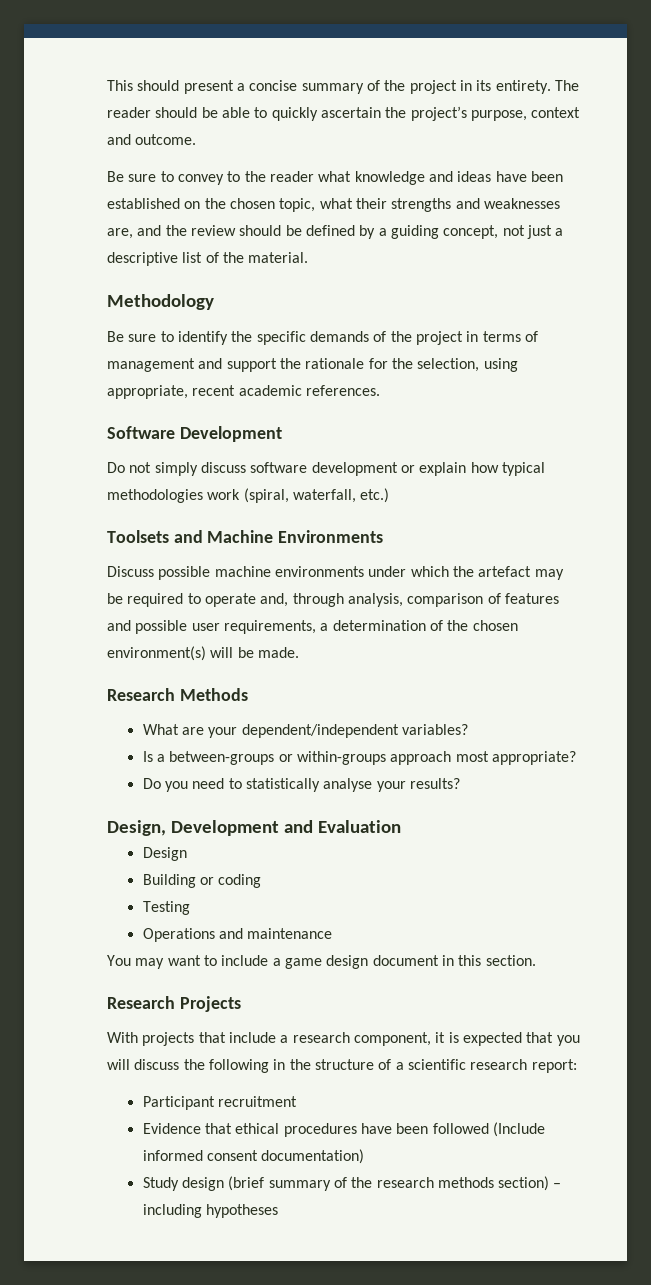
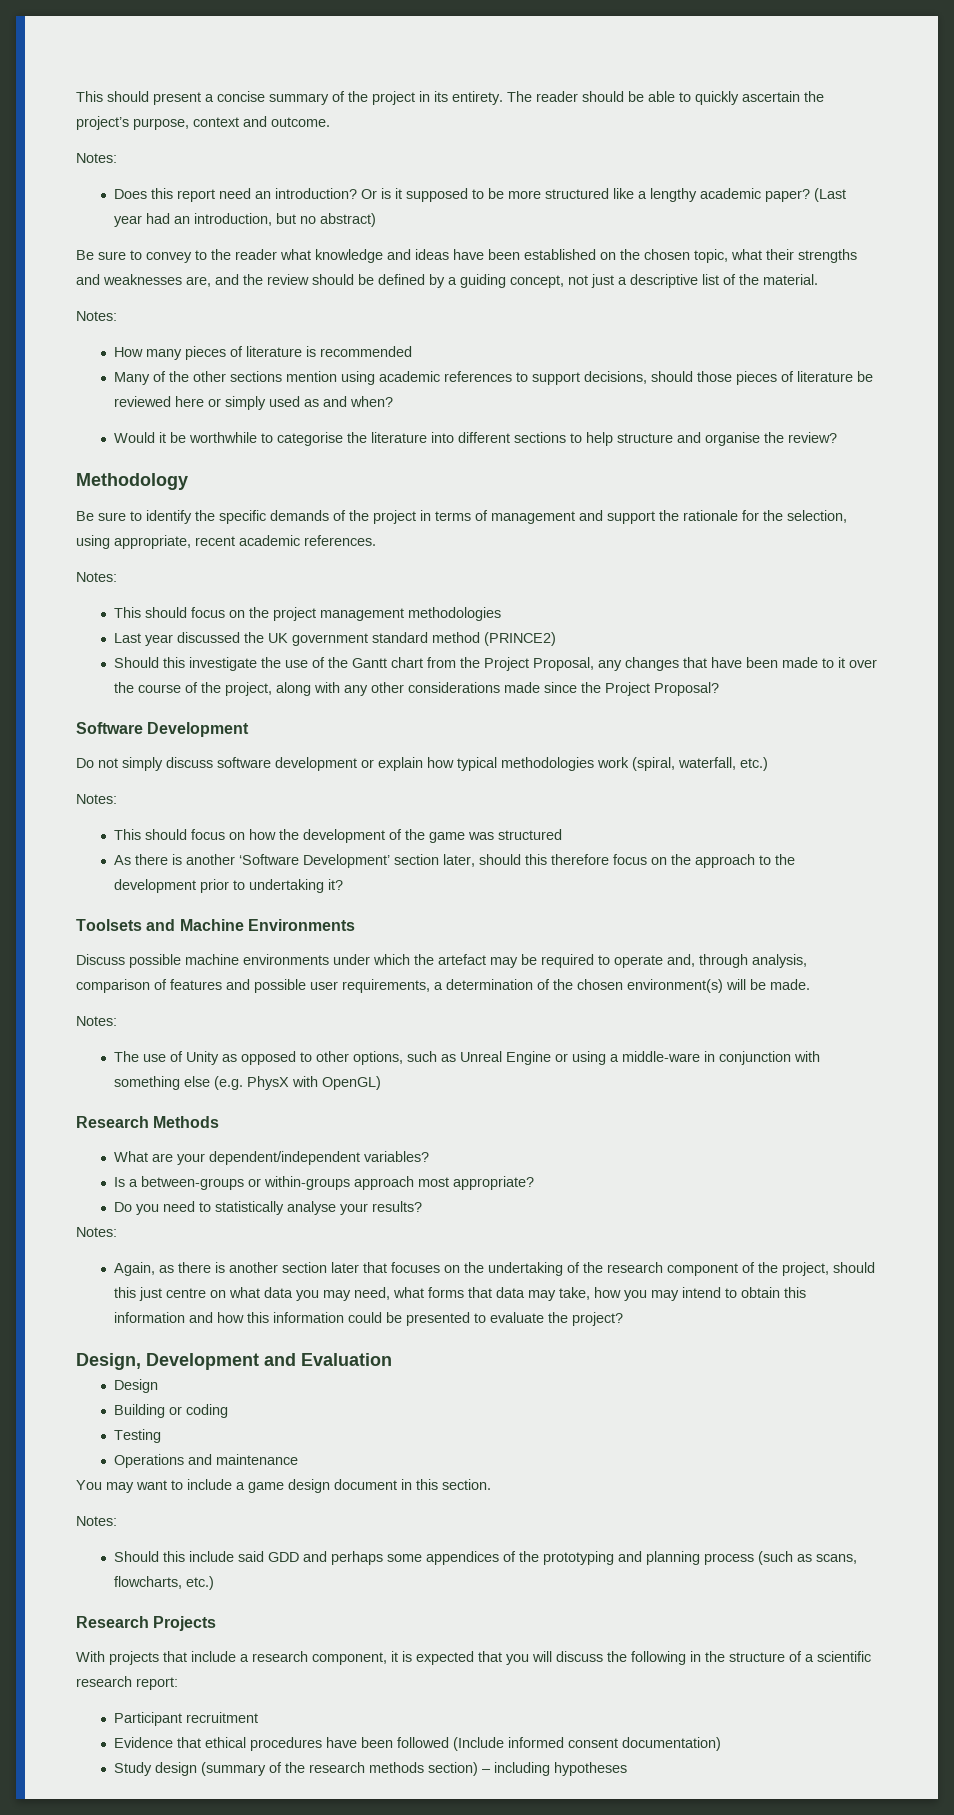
(197, 139) none -> [76,153,117,163] [114,188,847,202] [114,213,377,227] // Notes: // Does this report need an introduction? Or is it supposed to be more structured like a lengthy academic paper? (Last year had an introduction, but no abstract)
(309, 257) none -> [76,311,117,321] [114,346,413,360] [114,371,874,385] [114,396,394,410] [114,432,838,446] // Notes: // How many pieces of literature is recommended // Many of the other sections mention using academic references to support decisions, should those pieces of literature be reviewed here or simply used as and when? // Would it be worthwhile to categorise the literature into different sections to help structure and organise the review?
(380, 390) none -> [76,572,117,582] [114,607,502,621] [114,632,557,646] [114,657,878,671] [114,682,720,696] // Notes: // This should focus on the project management methodologies // Last year discussed the UK government standard method (PRINCE2) // Should this investigate the use of the Gantt chart from the Project Proposal, any changes that have been made to it over the course of the project, along with any other considerations made since the Project Proposal?
(390, 495) none -> [76,794,117,804] [114,829,563,843] [114,854,796,868] [114,879,344,893] // Notes: // This should focus on how the development of the game was structured // As there is another ‘Software Development’ section later, should this therefore focus on the approach to the development prior to undertaking it?
(299, 652) none -> [76,1016,117,1026] [114,1051,821,1065] [114,1076,382,1090] // Notes: // The use of Unity as opposed to other options, such as Unreal Engine or using a middle-ware in conjunction with something else (e.g. PhysX with OpenGL)
(460, 783) none -> [76,1227,117,1237] [114,1262,876,1276] [114,1287,807,1301] [114,1312,624,1326] // Notes: // Again, as there is another section later that focuses on the undertaking of the research component of the project, should this just centre on what data you may need, what forms that data may take, how you may intend to obtain this information and how this information could be presented to evaluate the project?
(536, 960) none -> [76,1516,117,1526] [114,1551,858,1565] [114,1576,215,1590] // Notes: // Should this include said GDD and perhaps some appendices of the prototyping and planning process (such as scans, flowcharts, etc.)
[228,1176,331,1191] (brief summary -> [201,1762,267,1776] (summary

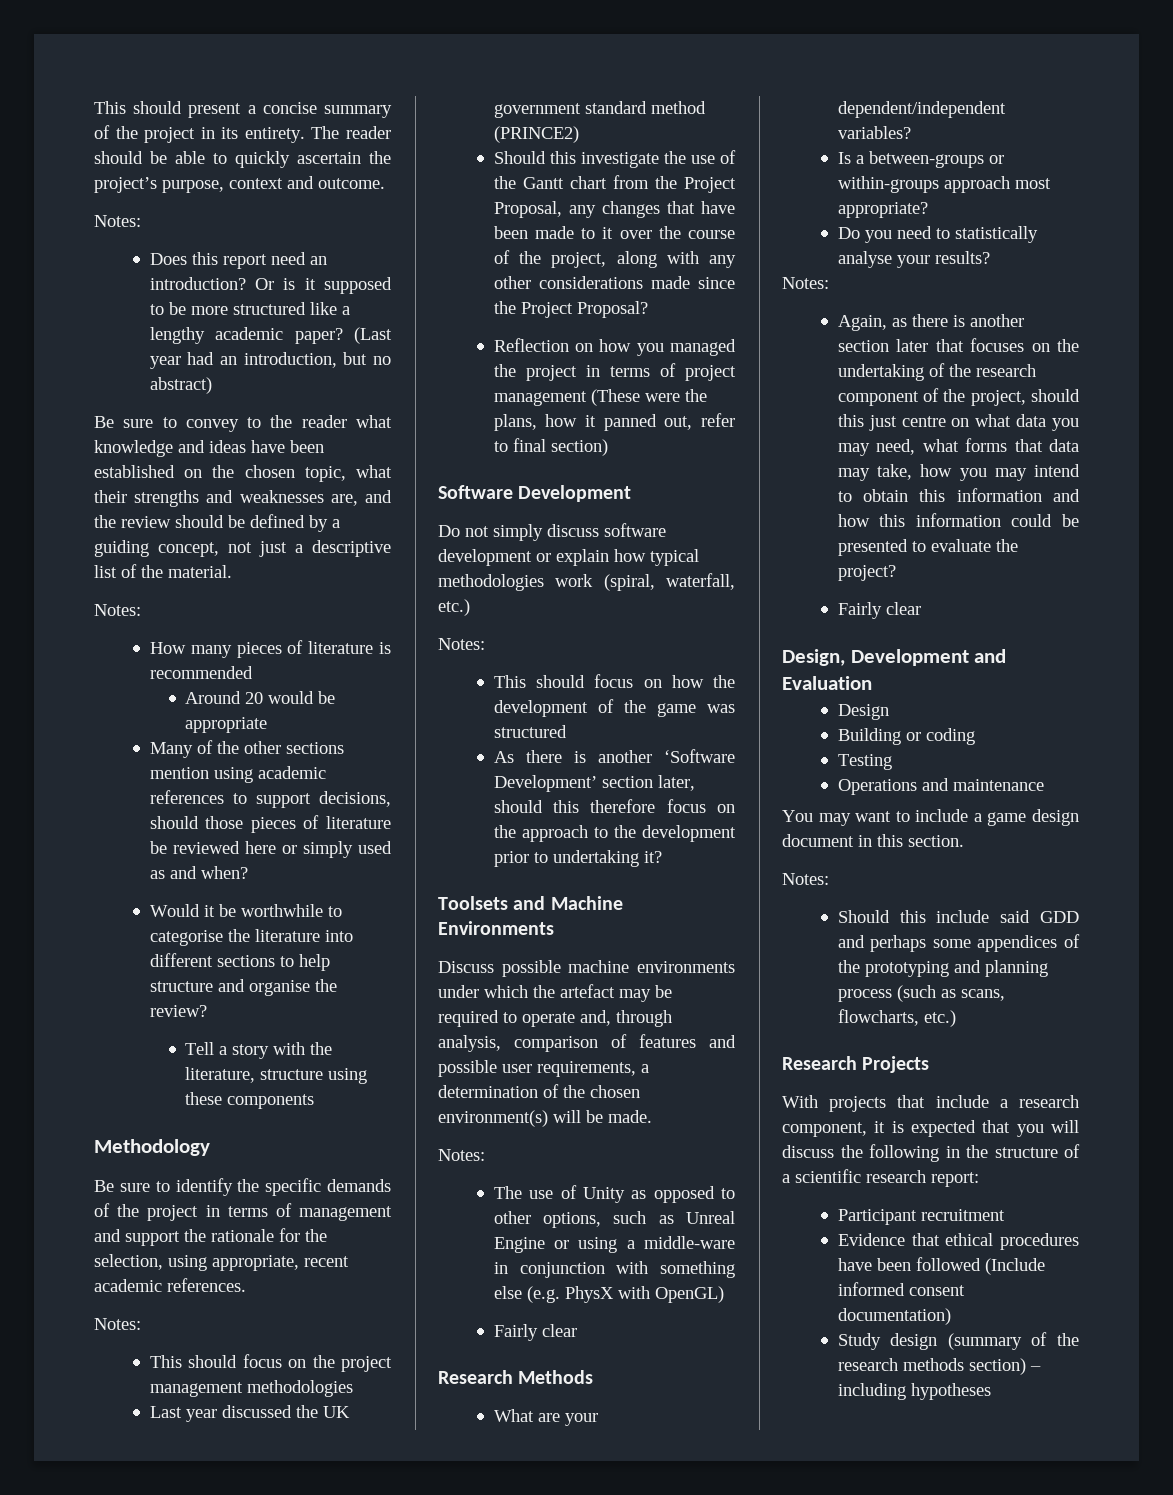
(413, 351) none -> [185,691,336,704] [185,717,268,733] // Around 20 would be appropriate
(838, 437) none -> [185,1042,333,1059] [185,1067,368,1084] [185,1092,315,1109] // Tell a story with the literature, structure using these components
(720, 689) none -> [493,338,736,356] [493,363,736,381] [493,389,707,406] [493,413,735,431] [493,438,608,456] // Reflection on how you managed the project in terms of project management (These were the plans, how it panned out, refer to final section)
(382, 1083) none -> [493,1324,577,1341] // Fairly clear
(624, 1319) none -> [837,602,921,619] // Fairly clear

